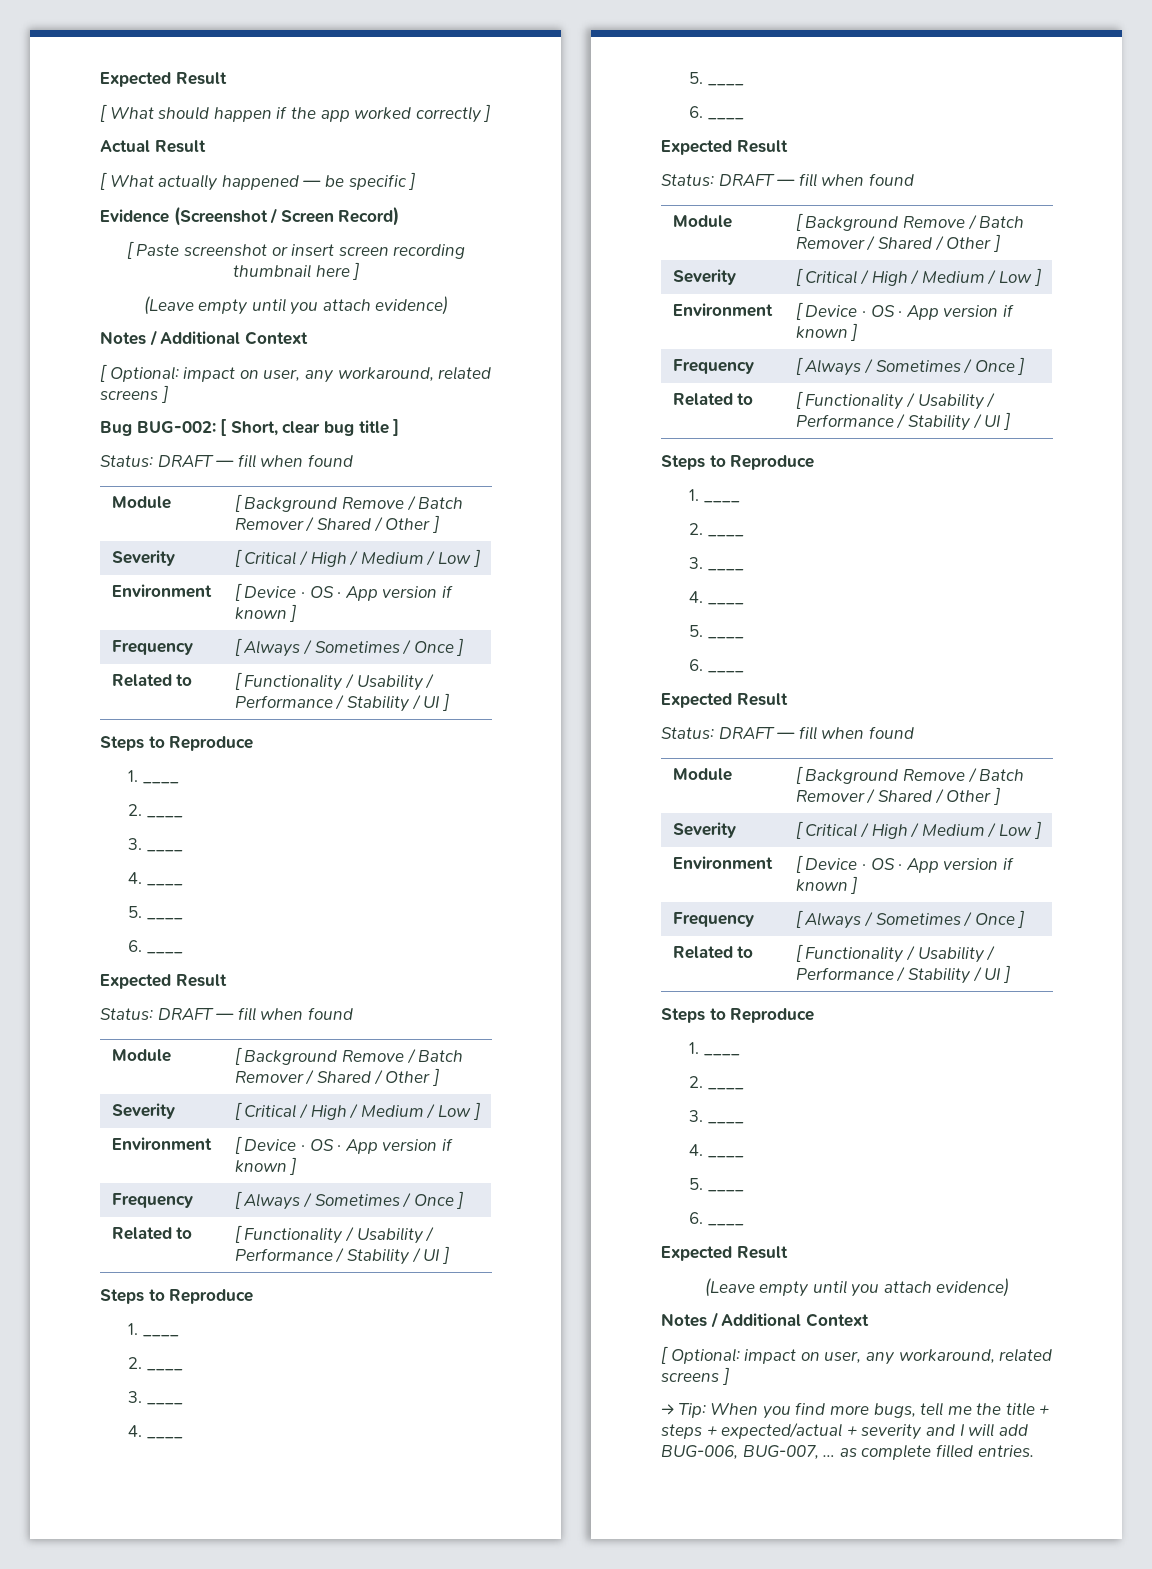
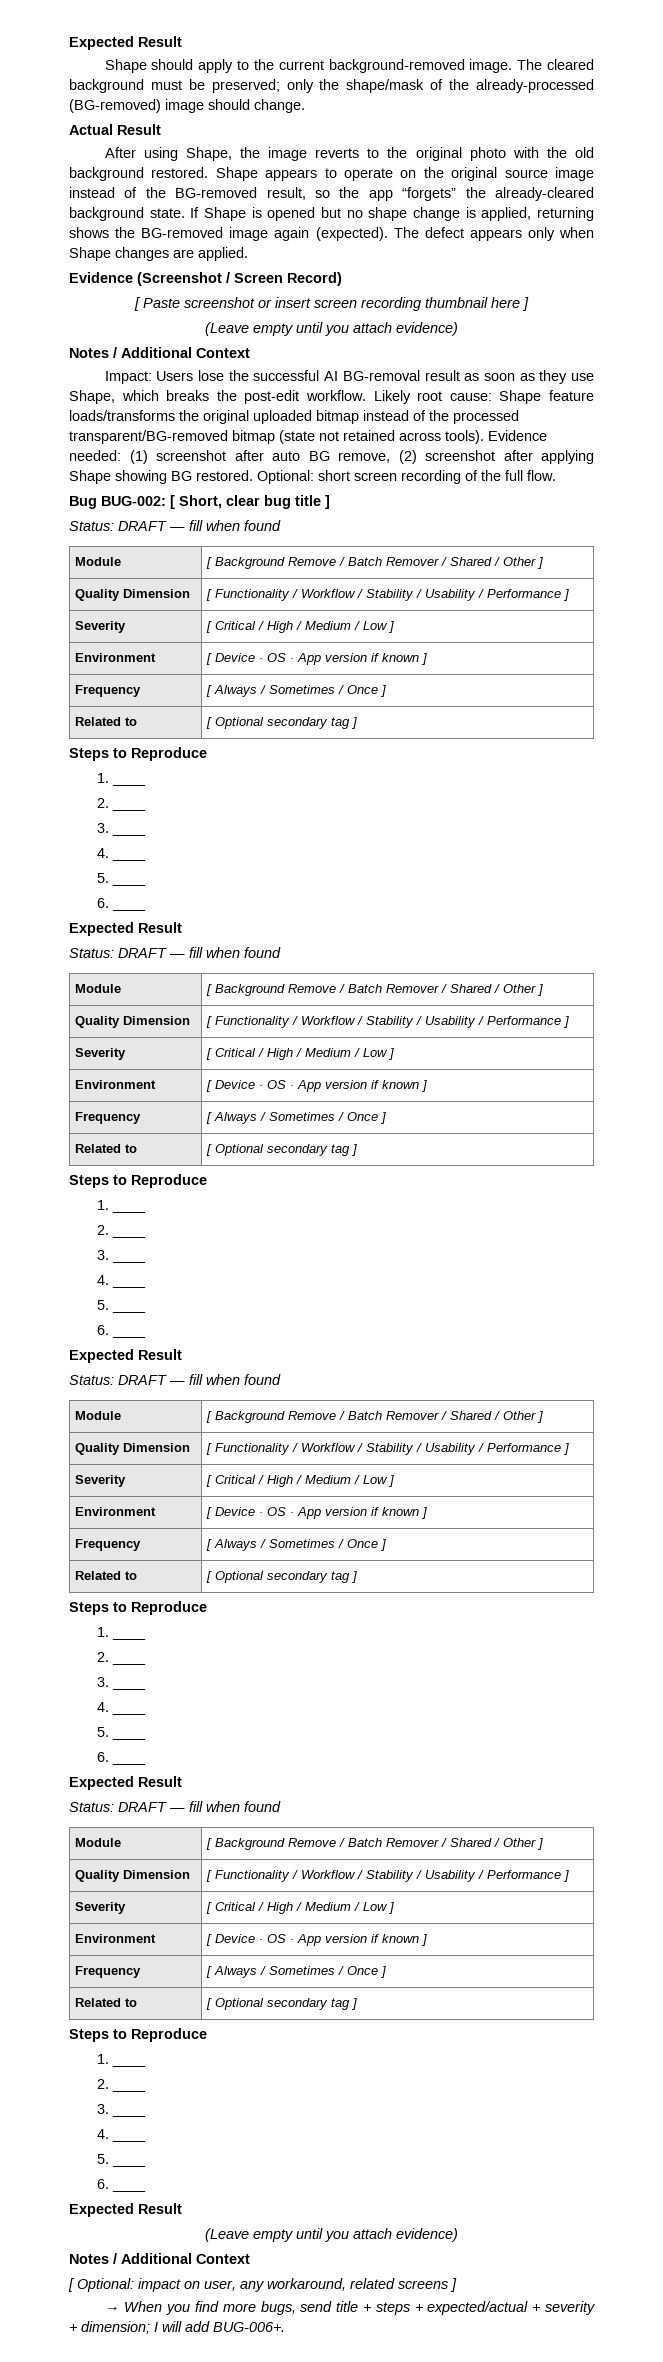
[100,72,227,87] [100,104,491,123] [100,140,206,153] [100,172,416,191] Expected Result // [ What should happen if the app worked correctly ] // Actual Result // [ What actually happened — be specific ] -> [69,36,182,50] [104,59,594,73] [69,79,595,93] [69,99,305,113] [69,124,161,135] [104,147,594,161] [69,167,594,181] [69,187,594,201] [69,207,595,221] [69,227,595,241] [69,247,248,261] Expected Result // Shape should apply to the current background-removed image. The cleared background must be preserved; only the shape/mask of the already-processed (BG-removed) image should change. // Actual Result // After using Shape, the image reverts to the original photo with the old background restored. Shape appears to operate on the original source image instead of the BG-removed result, so the app “forgets” the already-cleared background state. If Shape is opened but no shape change is applied, returning shows the BG-removed image again (expected). The defect appears only when Shape changes are applied.
[100,364,492,383] [100,385,168,403] [ Optional: impact on user, any workaround, related screens ] -> [104,370,594,384] [69,390,595,404] [69,410,519,424] [69,430,547,444] [69,450,594,464] [69,470,556,484] Impact: Users lose the successful AI BG-removal result as soon as they use Shape, which breaks the post-edit workflow. Likely root cause: Shape feature loads/transforms the original uploaded bitmap instead of the processed transparent/BG-removed bitmap (state not retained across tools). Evidence needed: (1) screenshot after auto BG remove, (2) screenshot after applying Shape showing BG restored. Optional: short screen recording of the full flow.
(439, 524) none -> [75,589,191,601] [206,589,570,601] // Quality Dimension | [ Functionality / Workflow / Stability / Usability / Performance ]
[244,673,435,691] [234,694,440,712] Functionality / Usability / Performance / Stability / UI -> [215,717,351,729] Optional secondary tag
(439, 1077) none -> [75,1016,191,1028] [206,1016,570,1028] // Quality Dimension | [ Functionality / Workflow / Stability / Usability / Performance ]
[244,1226,435,1244] [234,1247,440,1265] Functionality / Usability / Performance / Stability / UI -> [215,1144,351,1156] Optional secondary tag
(1000, 243) none -> [75,1443,191,1455] [206,1443,570,1455] // Quality Dimension | [ Functionality / Workflow / Stability / Usability / Performance ]
[805,392,996,410] [795,413,1001,431] Functionality / Usability / Performance / Stability / UI -> [215,1571,351,1583] Optional secondary tag
(1000, 796) none -> [75,1870,191,1882] [206,1870,570,1882] // Quality Dimension | [ Functionality / Workflow / Stability / Usability / Performance ]
[805,945,996,963] [795,966,1001,984] Functionality / Usability / Performance / Stability / UI -> [215,1998,351,2010] Optional secondary tag
[678,1403,706,1418] Tip: -> (120, 2309) none
[920,1402,1002,1416] tell me the -> [300,2301,333,2312] send
[925,1424,955,1436] and -> [69,2321,150,2334] + dimension;
[661,1444,1034,1460] BUG-006, BUG-007, … as complete filled entries. -> [213,2322,285,2332] BUG-006+.

